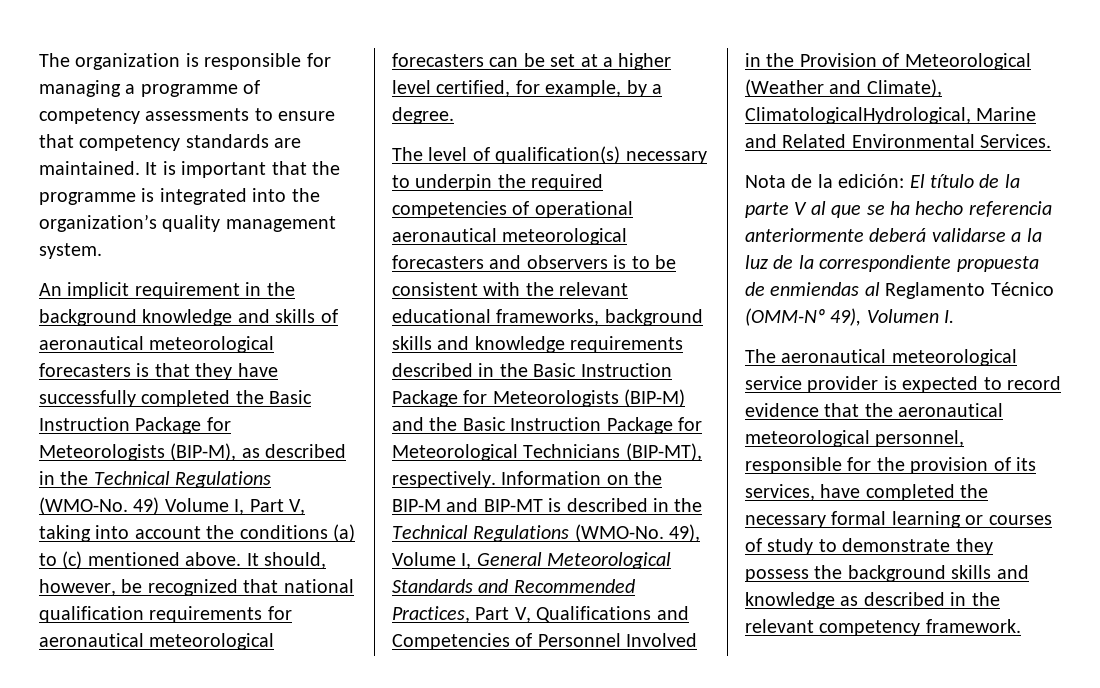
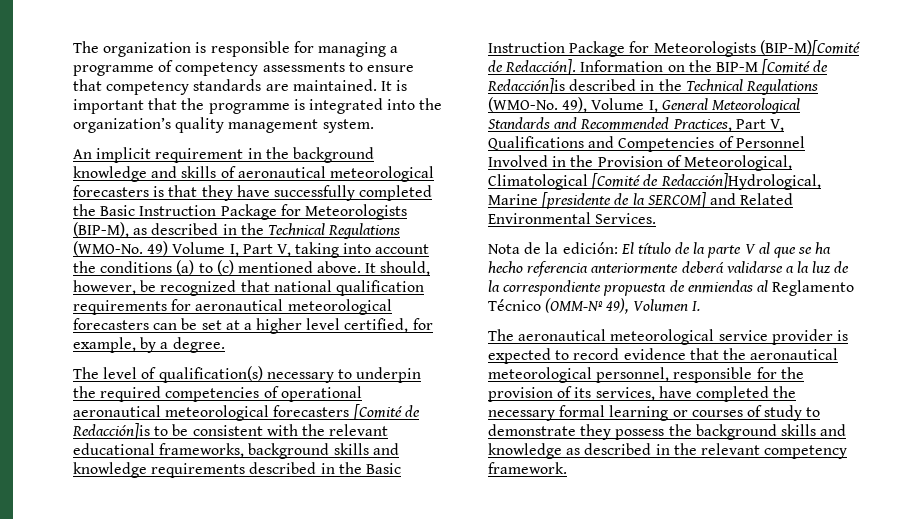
[489,255,627,269] and observers is -> [353,404,420,420] [72,423,150,439] [Comité de Redacción]is
[624,389,686,407] [392,417,702,434] [392,443,702,461] [392,471,496,488] (BIP-M) and the Basic Instruction Package for Meteorological Technicians (BIP-MT), respectively. -> [759,40,860,56] [488,59,577,75] (BIP-M)[Comité de Redacción].
[446,498,562,512] and BIP-MT is -> [762,59,829,75] [487,78,565,94] [Comité de Redacción]is
[904,53,1031,70] [745,79,942,97] [745,107,1037,124] Meteorological (Weather and Climate), ClimatologicalHydrological, Marine -> [683,155,792,171] [488,173,821,190] [488,192,706,209] Meteorological, Climatological [Comité de Redacción]Hydrological, Marine [presidente de la SERCOM]

